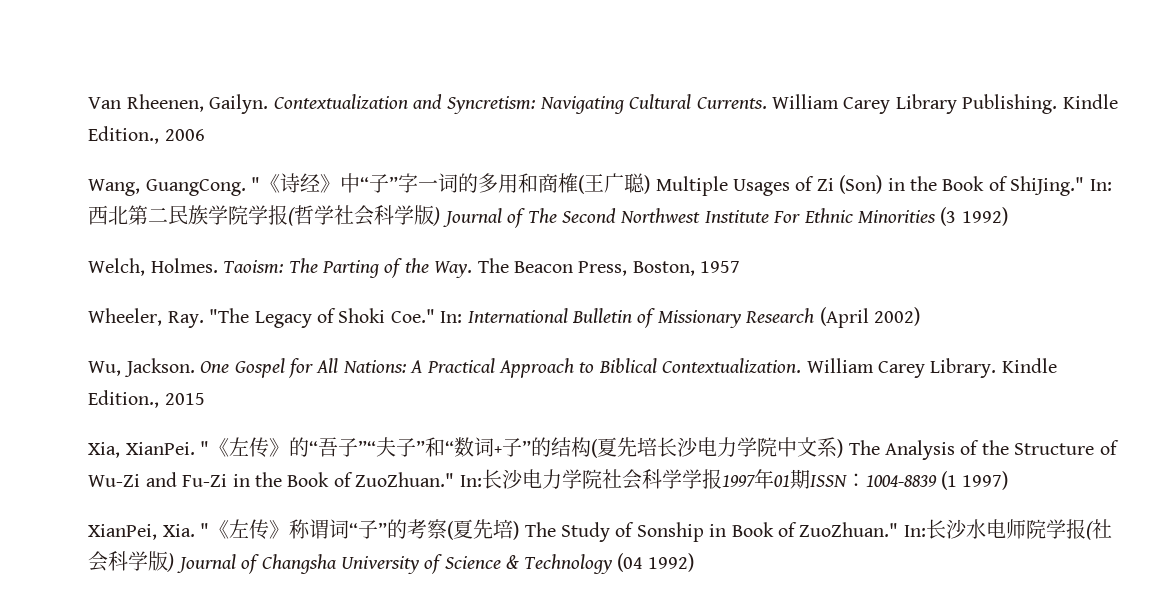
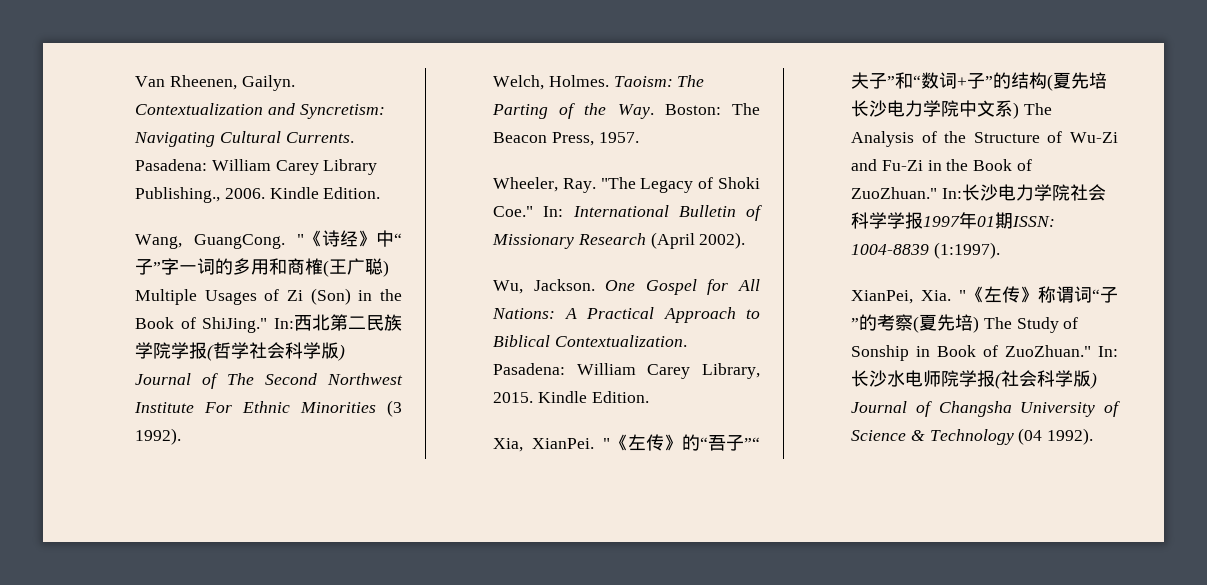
(767, 103) none -> [135,159,208,171] Pasadena:
[962,94,1118,114] [88,126,205,144] Publishing. Kindle Edition., 2006 -> [135,187,381,203] Publishing., 2006. Kindle Edition.
[961,207,1008,226] 1992) -> [135,428,182,445] 1992).
(473, 269) none -> [664,104,721,115] Boston:
[632,261,741,276] Boston, 1957 -> [598,132,639,143] 1957.
[873,307,920,326] 2002) -> [699,232,746,249] 2002).
[806,358,1057,378] [88,390,205,408] William Carey Library. Kindle Edition., 2015 -> [493,363,760,379] [493,391,649,403] Pasadena: William Carey Library, 2015. Kindle Edition.
[809,471,1009,490] ISSN：1004-8839 (1 1997) -> [1012,216,1056,227] [851,242,1000,259] ISSN: 1004-8839 (1:1997).
[648,553,695,572] 1992) -> [1046,428,1093,445] 1992).

